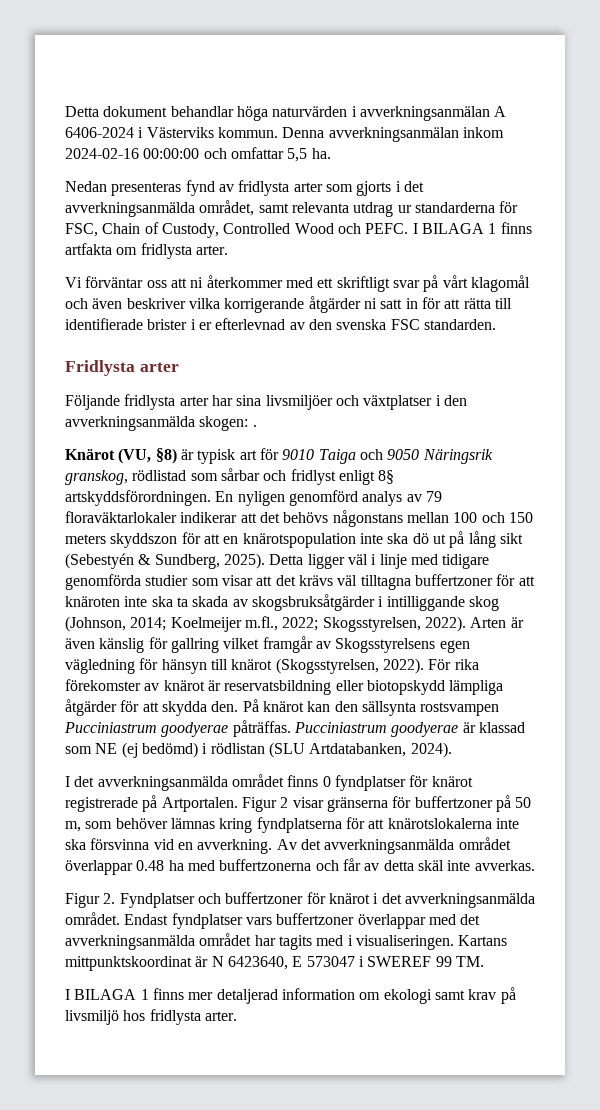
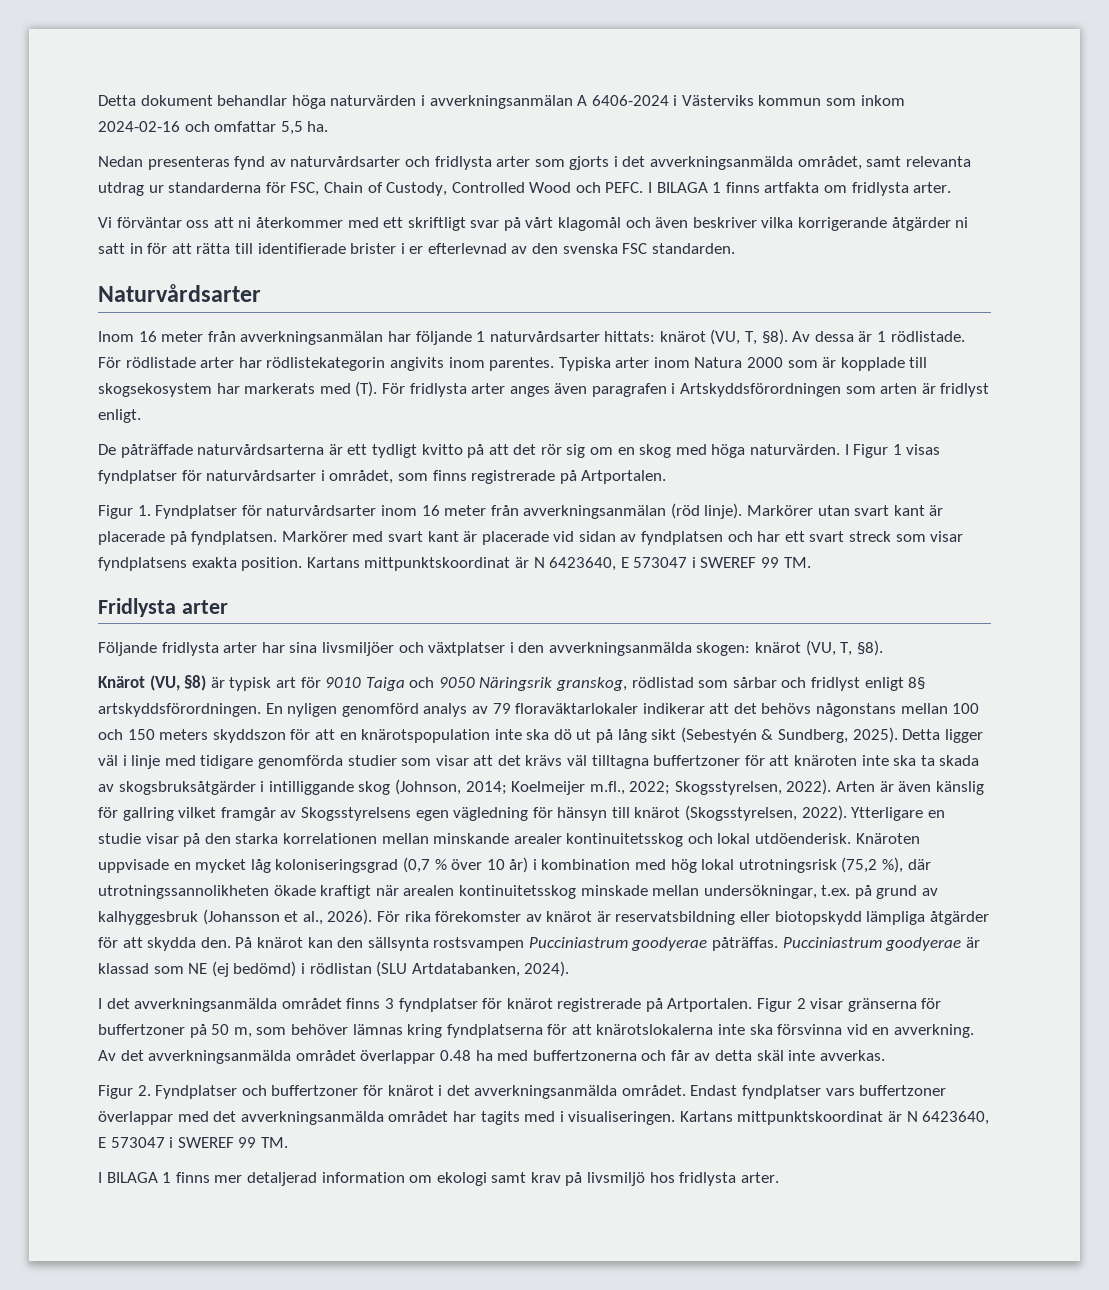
[217,127,459,142] kommun. Denna avverkningsanmälan -> [758,95,857,106] kommun som
[143,148,200,159] 00:00:00 -> (180, 126) none
(234, 188) none -> [290,156,430,167] naturvårdsarter och
(496, 324) none -> [98,284,261,302] [98,329,965,345] [98,357,928,371] [98,381,990,397] [98,409,141,423] [98,444,941,458] [98,470,667,484] [98,503,944,519] [98,531,964,545] [98,557,811,571] // Naturvårdsarter // Inom 16 meter från avverkningsanmälan har följande 1 naturvårdsarter hittats: knärot (VU, T, §8). Av dessa är 1 rödlistade. För rödlistade arter har rödlistekategorin angivits inom parentes. Typiska arter inom Natura 2000 som är kopplade till skogsekosystem har markerats med (T). För fridlysta arter anges även paragrafen i Artskyddsförordningen som arten är fridlyst enligt. // De påträffade naturvårdsarterna är ett tydligt kvitto på att det rör sig om en skog med höga naturvärden. I Figur 1 visas fyndplatser för naturvårdsarter i området, som finns registrerade på Artportalen. // Figur 1. Fyndplatser för naturvårdsarter inom 16 meter från avverkningsanmälan (röd linje). Markörer utan svart kant är placerade på fyndplatsen. Markörer med svart kant är placerade vid sidan av fyndplatsen och har ett svart streck som visar fyndplatsens exakta position. Kartans mittpunktskoordinat är N 6423640, E 573047 i SWEREF 99 TM.
[252,425,257,427] . -> [755,640,883,656] knärot (VU, T, §8).
(424, 666) none -> [851,807,945,821] [98,833,920,847] [98,857,931,873] [98,885,939,899] [98,909,373,925] Ytterligare en studie visar på den starka korrelationen mellan minskande arealer kontinuitetsskog och lokal utdöenderisk. Knäroten uppvisade en mycket låg koloniseringsgrad (0,7 % över 10 år) i kombination med hög lokal utrotningsrisk (75,2 %), där utrotningssannolikheten ökade kraftigt när arealen kontinuitetsskog minskade mellan undersökningar, t.ex. på grund av kalhyggesbruk (Johansson et al., 2026).
[322,776,331,787] 0 -> [384,998,394,1009] 3

